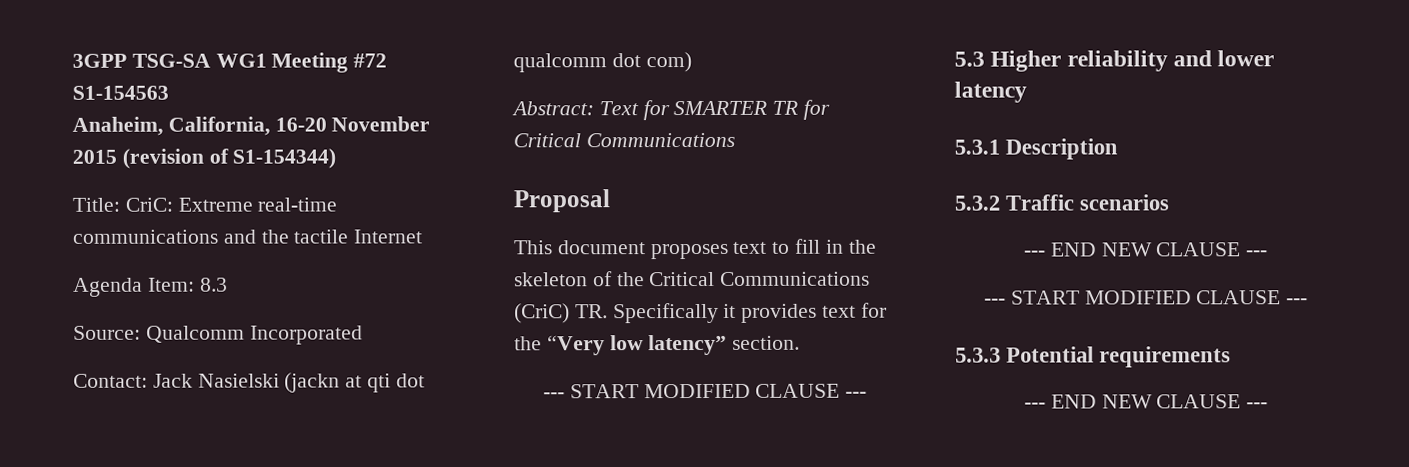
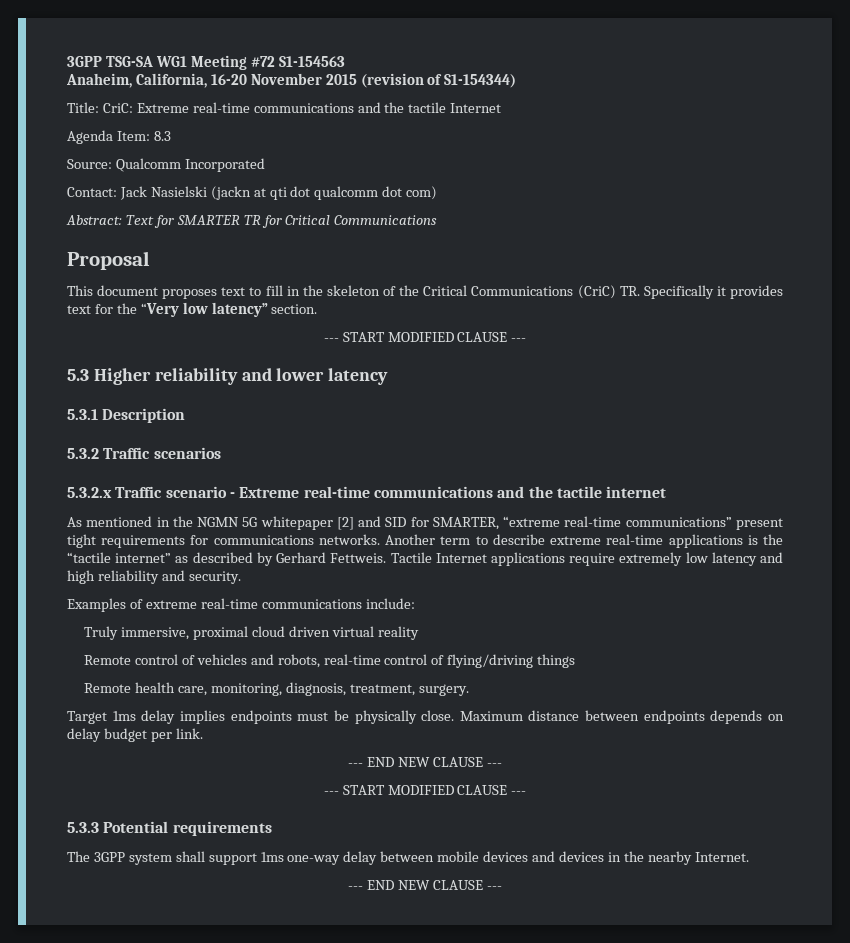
(1170, 202) none -> [67,486,667,498] [67,516,783,530] [67,534,784,548] [67,552,783,566] [67,570,241,584] [67,598,415,612] [84,626,419,640] [84,654,576,668] [84,682,469,696] [67,710,784,724] [67,728,203,742] // 5.3.2.x Traffic scenario - Extreme real-time communications and the tactile internet // As mentioned in the NGMN 5G whitepaper [2] and SID for SMARTER, “extreme real-time communications” present tight requirements for communications networks. Another term to describe extreme real-time applications is the “tactile internet” as described by Gerhard Fettweis. Tactile Internet applications require extremely low latency and high reliability and security. // Examples of extreme real-time communications include: // Truly immersive, proximal cloud driven virtual reality // Remote control of vehicles and robots, real-time control of flying/driving things // Remote health care, monitoring, diagnosis, treatment, surgery. // Target 1ms delay implies endpoints must be physically close. Maximum distance between endpoints depends on delay budget per link.
(1232, 357) none -> [67,851,749,865] // The 3GPP system shall support 1ms one-way delay between mobile devices and devices in the nearby Internet.

